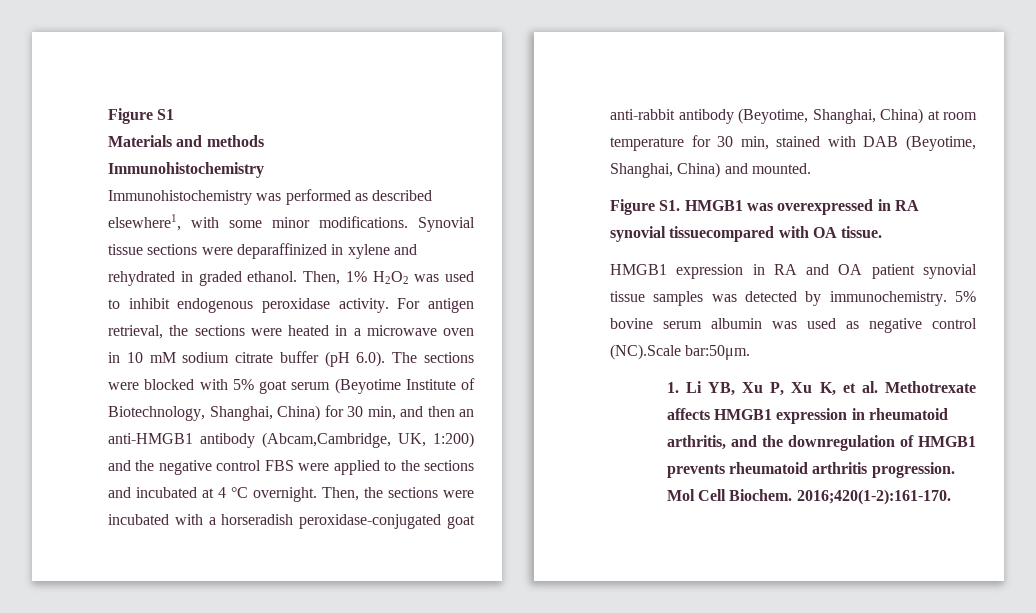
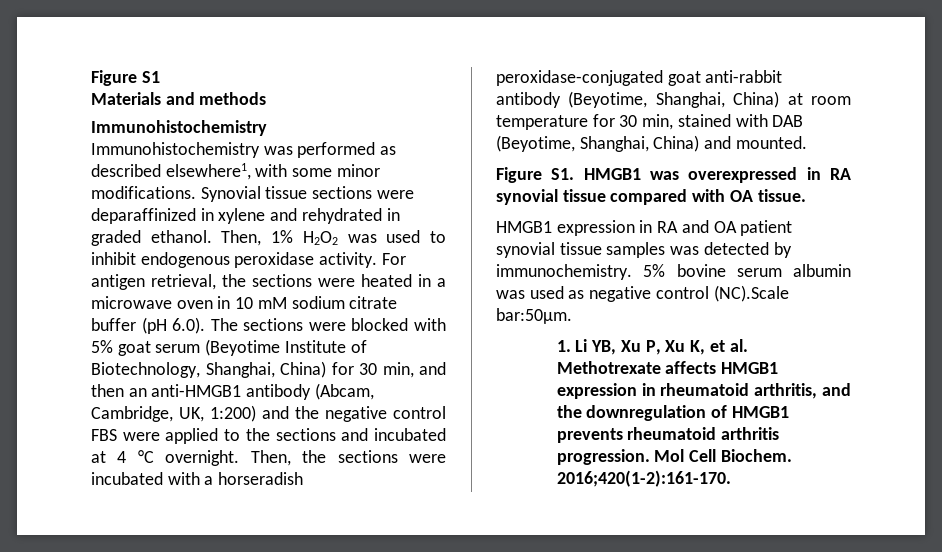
[262,432,391,448] (Abcam,Cambridge, -> [314,383,374,400] [91,406,173,422] (Abcam, Cambridge,
[669,226,775,242] tissuecompared -> [562,189,688,205] tissue compared

